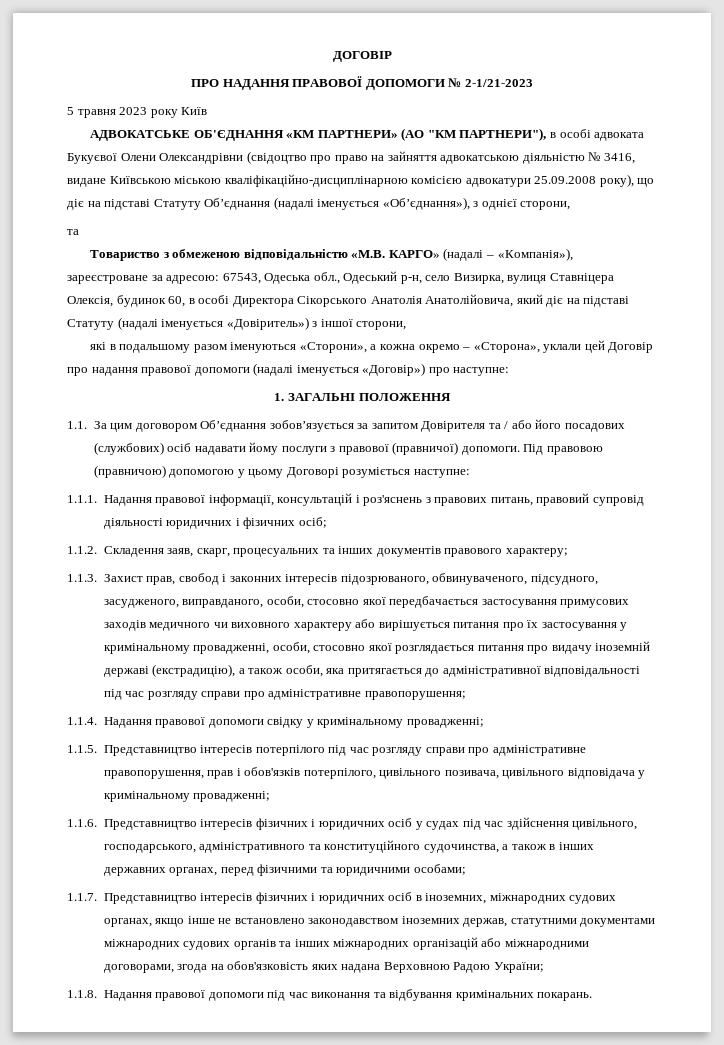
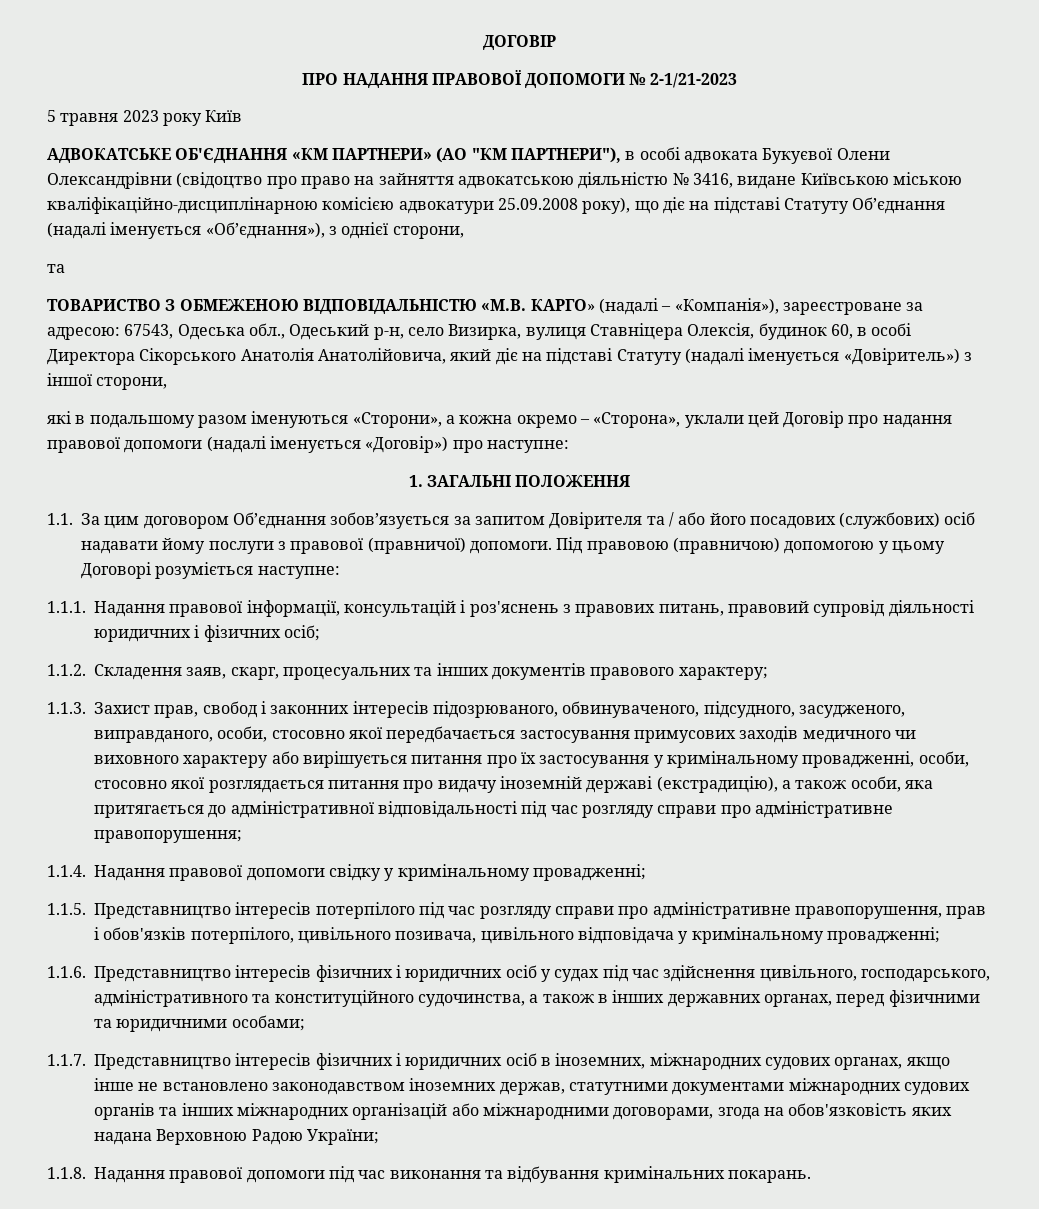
[90,249,348,261] Товариство з обмеженою відповідальністю -> [47,299,477,314] ТОВАРИСТВО З ОБМЕЖЕНОЮ ВІДПОВІДАЛЬНІСТЮ

